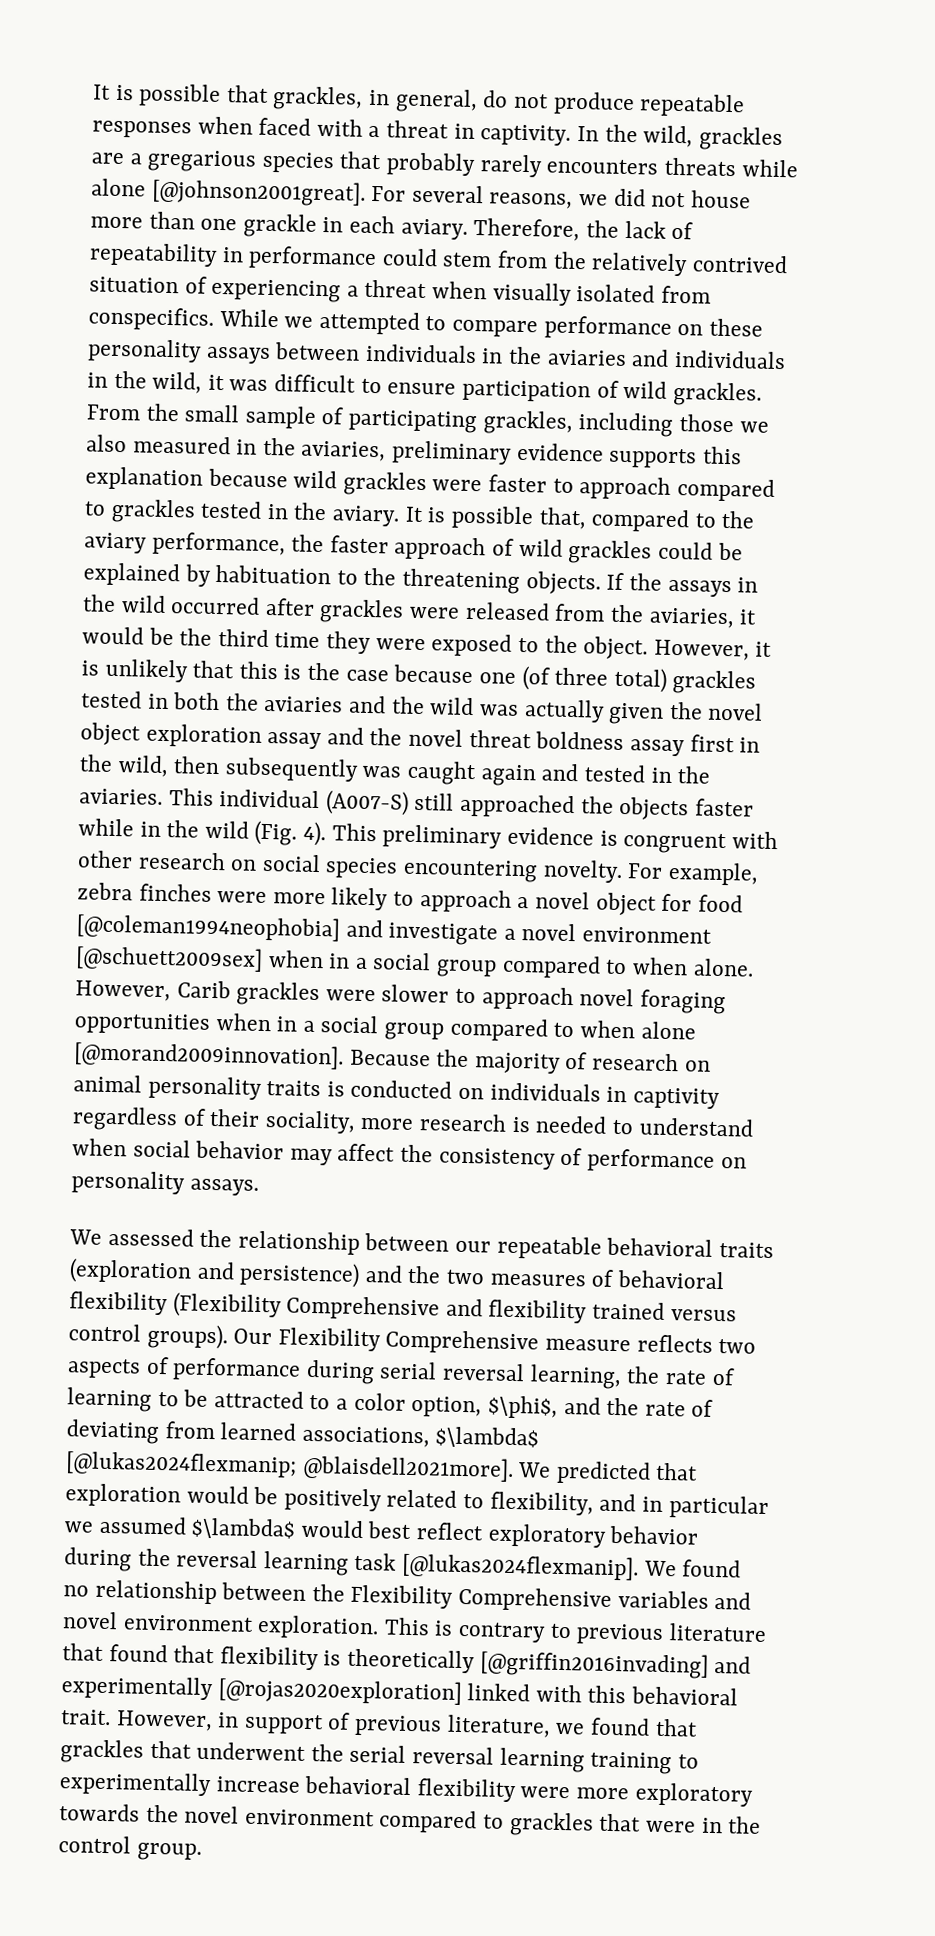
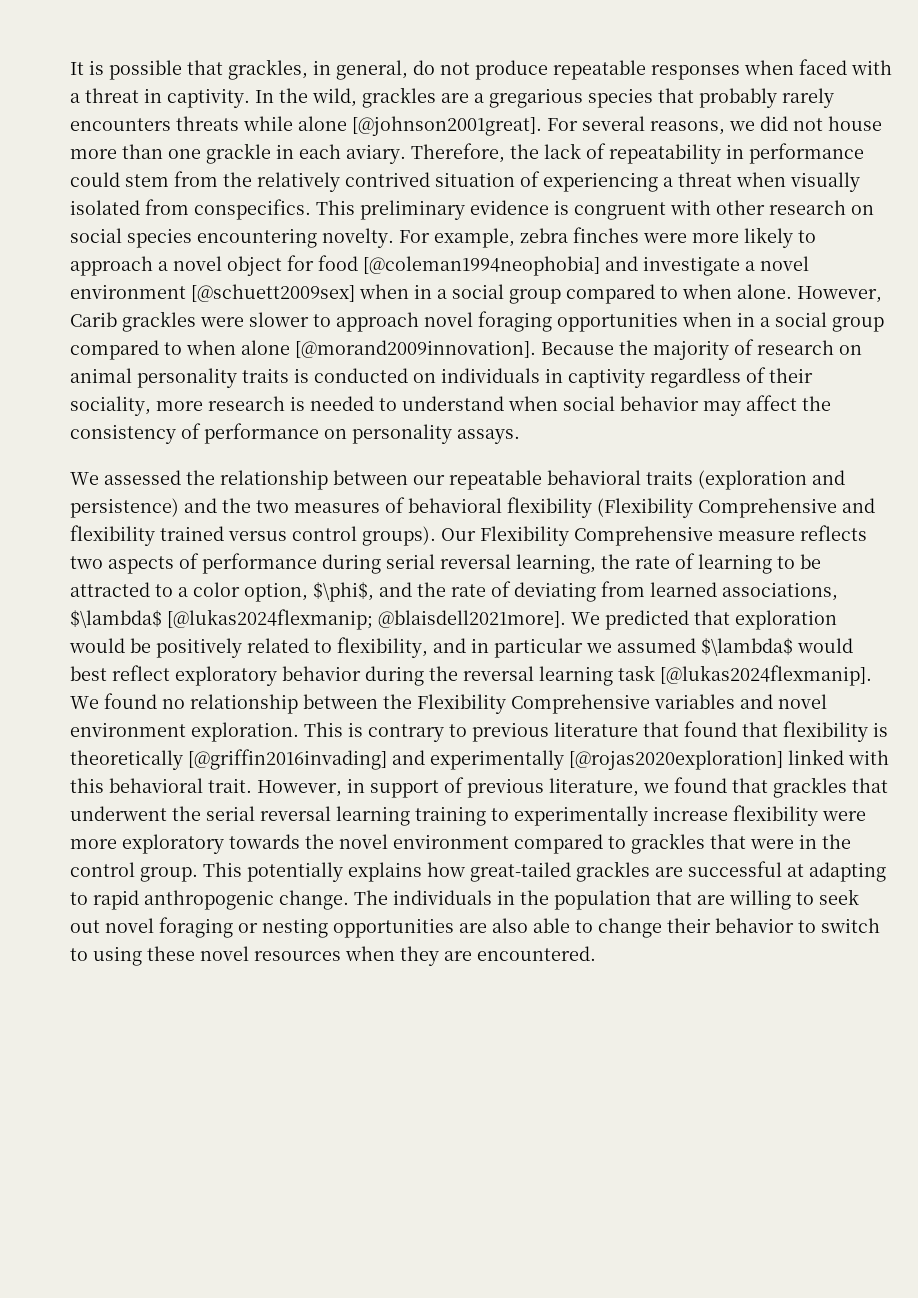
[218,308,763,340] [87,338,786,370] [87,370,762,407] [86,403,769,437] [86,434,742,469] [85,466,775,502] [84,498,756,533] [84,531,743,565] [83,562,759,598] [82,594,758,629] [82,626,773,661] [81,658,757,695] [81,690,764,725] [80,722,761,757] [79,754,712,787] [79,788,754,821] [78,818,327,847] While we attempted to compare performance on these personality assays between individuals in the aviaries and individuals in the wild, it was difficult to ensure participation of wild grackles. From the small sample of participating grackles, including those we also measured in the aviaries, preliminary evidence supports this explanation because wild grackles were faster to approach compared to grackles tested in the aviary. It is possible that, compared to the aviary performance, the faster approach of wild grackles could be explained by habituation to the threatening objects. If the assays in the wild occurred after grackles were released from the aviaries, it would be the third time they were exposed to the object. However, it is unlikely that this is the case because one (of three total) grackles tested in both the aviaries and the wild was actually given the novel object exploration assay and the novel threat boldness assay first in the wild, then subsequently was caught again and tested in the aviaries. This individual (A007-S) still approached the objects faster while in the wild (Fig. 4). -> (311, 209) none
[304,1775,413,1796] behavioral -> (728, 813) none
(202, 1851) none -> [203,861,886,882] [70,889,859,910] [70,917,880,938] [70,946,596,966] This potentially explains how great-tailed grackles are successful at adapting to rapid anthropogenic change. The individuals in the population that are willing to seek out novel foraging or nesting opportunities are also able to change their behavior to switch to using these novel resources when they are encountered.

